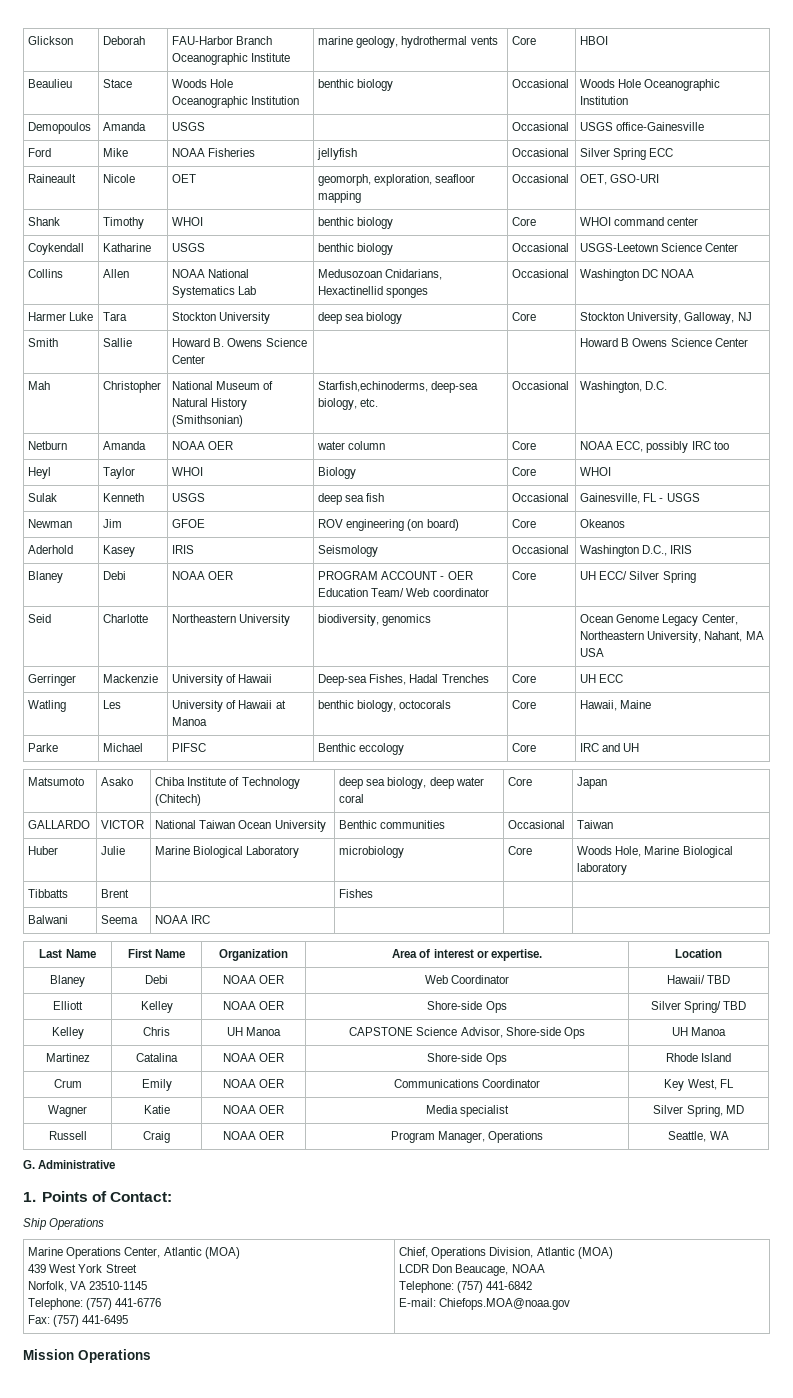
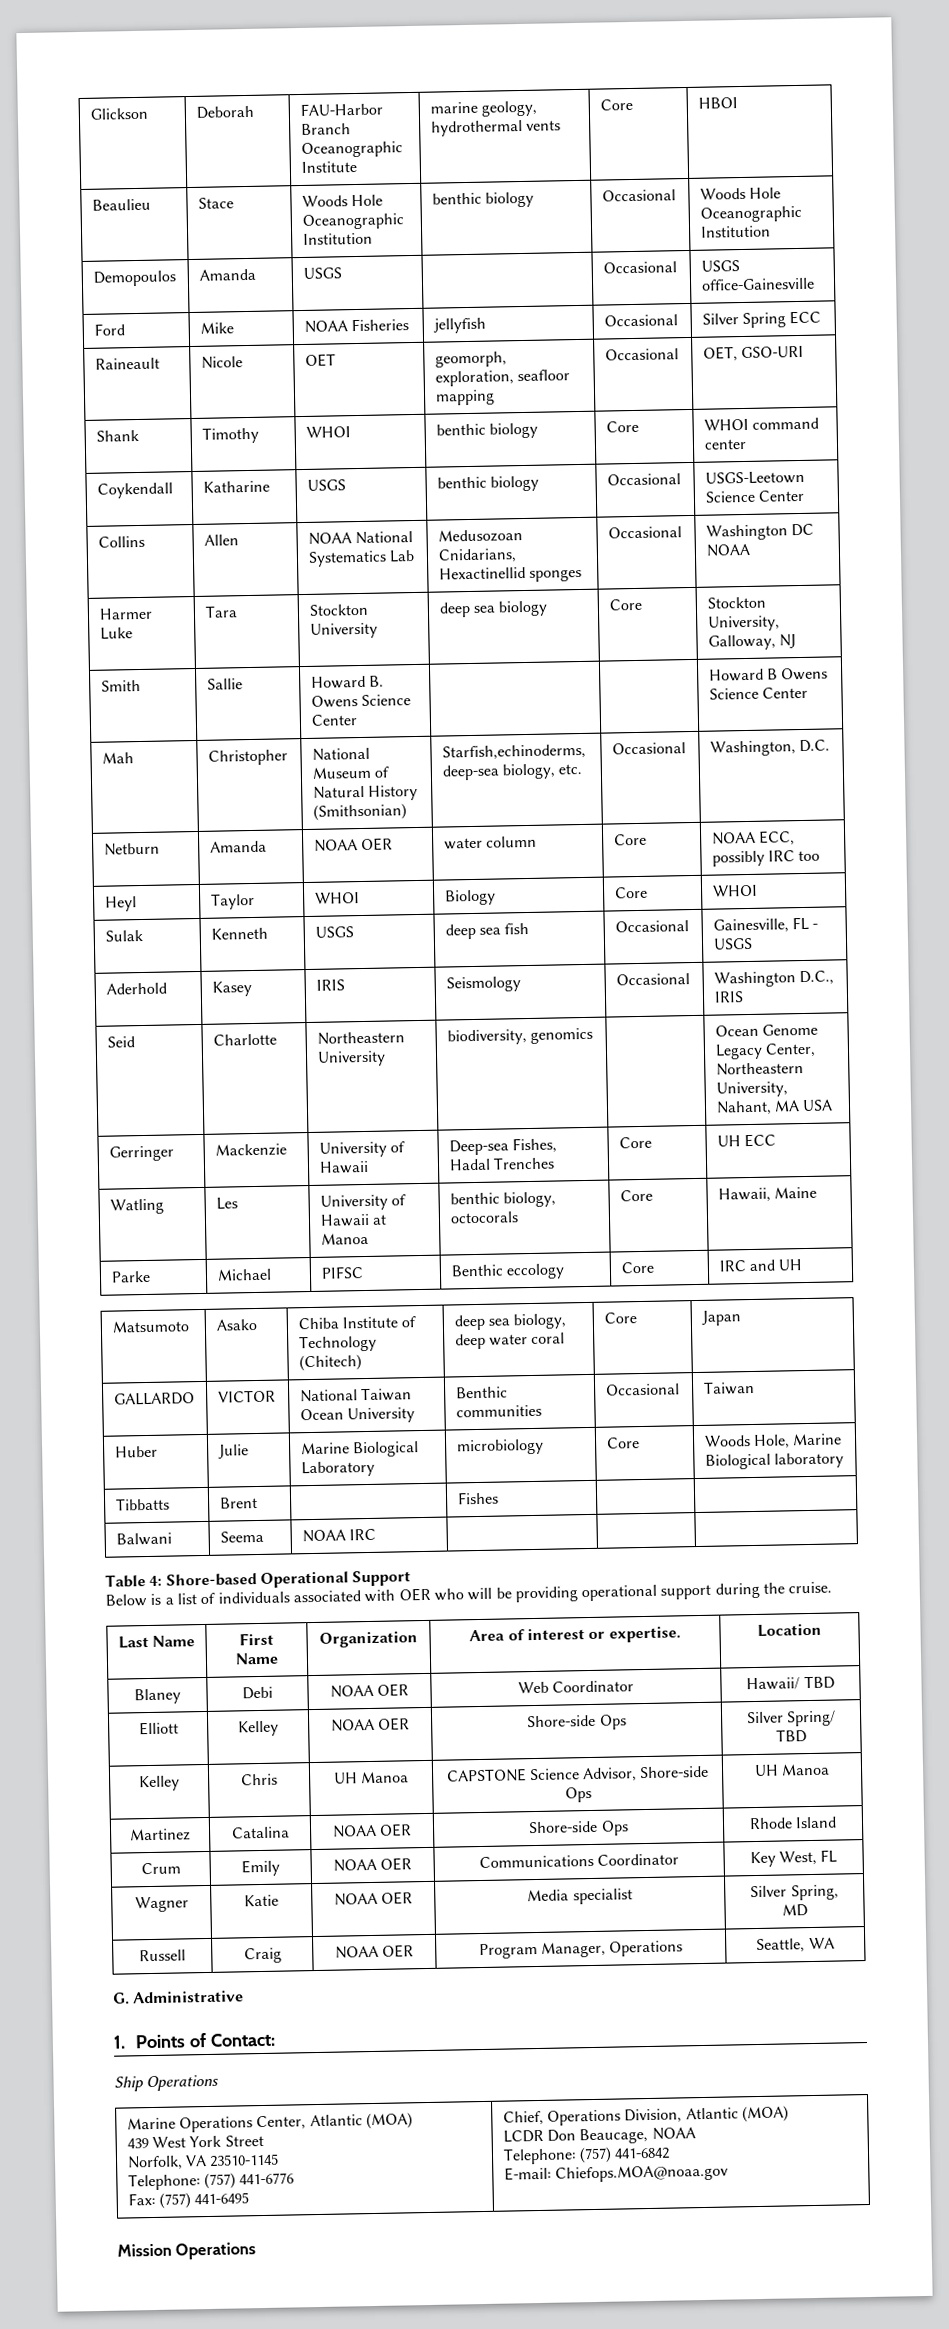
[28,519,73,528] [103,519,123,528] [172,519,206,528] [318,519,459,531] [512,519,537,528] [580,519,626,528] // Newman | Jim | GFOE | ROV engineering (on board) | Core | Okeanos -> (753, 943) none
[28,571,64,583] [103,571,127,580] [172,571,234,580] [318,571,473,580] [318,588,489,597] [512,571,537,580] [580,571,696,583] // Blaney | Debi | NOAA OER | PROGRAM ACCOUNT - OER Education Team/ Web coordinator | Core | UH ECC/ Silver Spring -> (744, 997) none
(211, 919) none -> [105,1570,412,1588] [105,1581,833,1607] // Table 4: Shore-based Operational Support // Below is a list of individuals associated with OER who will be providing operational support during the cruise.

